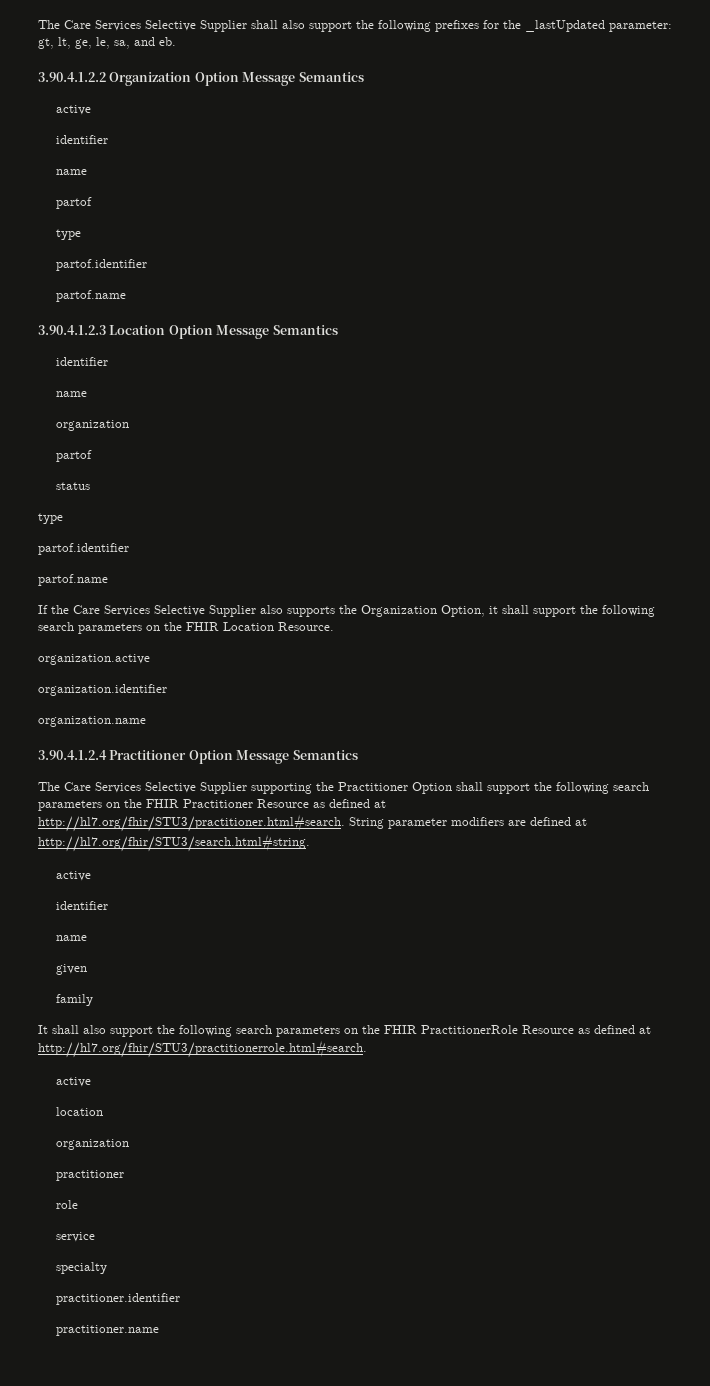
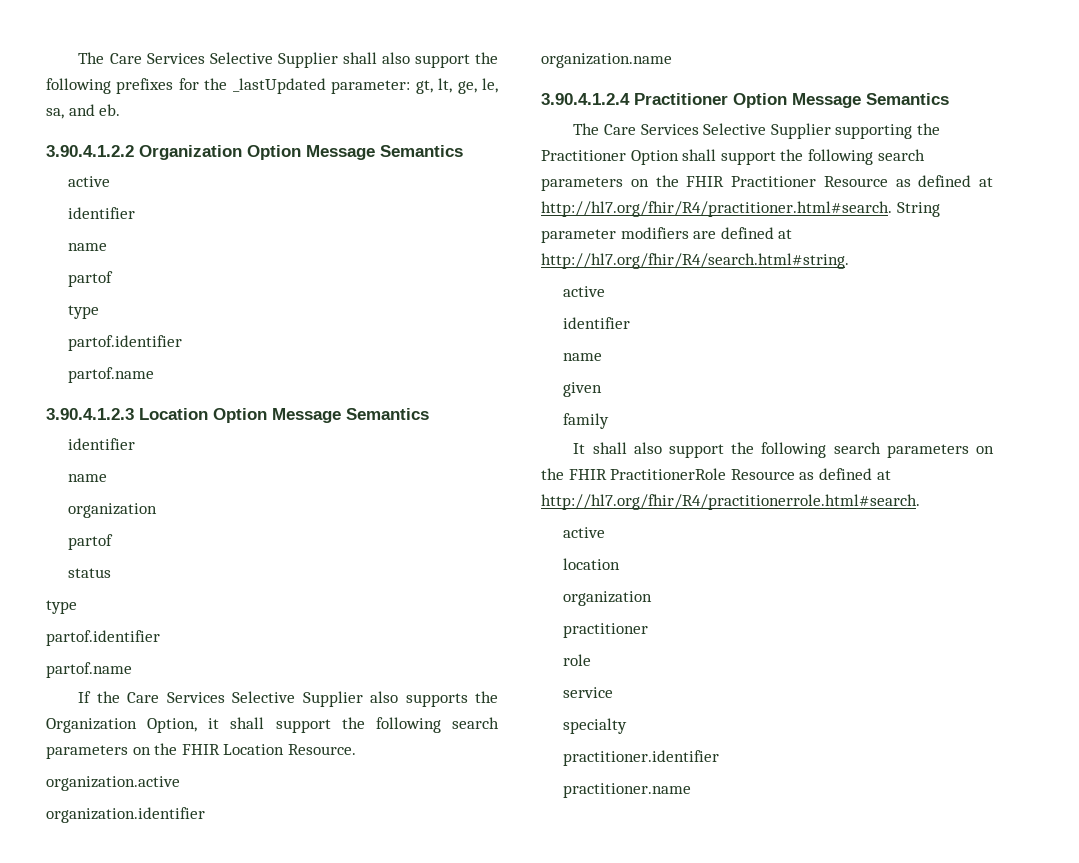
[38,814,345,832] http://hl7.org/fhir/STU3/practitioner.html#search. -> [541,201,892,217] http://hl7.org/fhir/R4/practitioner.html#search.
[38,834,310,852] http://hl7.org/fhir/STU3/search.html#string. -> [541,253,849,269] http://hl7.org/fhir/R4/search.html#string.
[38,1040,367,1058] http://hl7.org/fhir/STU3/practitionerrole.html#search. -> [541,494,920,510] http://hl7.org/fhir/R4/practitionerrole.html#search.

